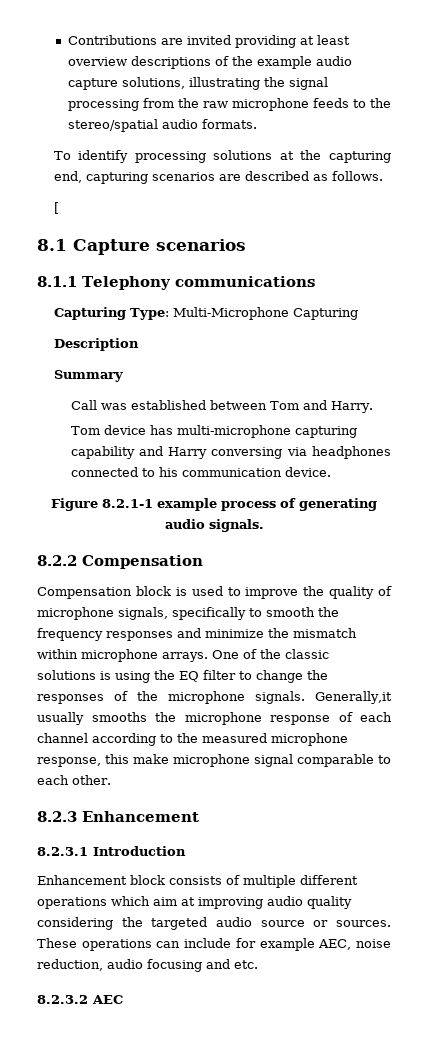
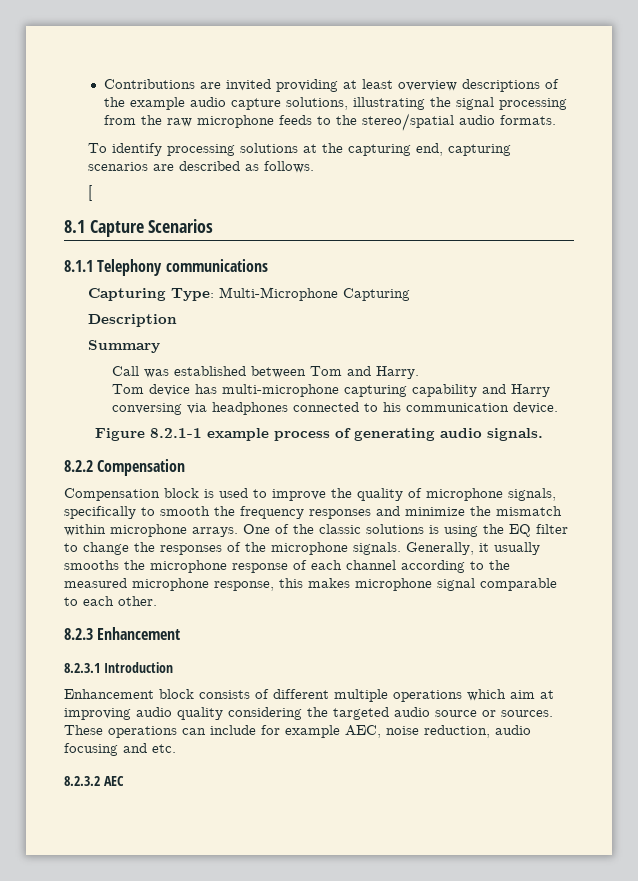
[156,239,246,251] scenarios -> [148,219,214,233] Scenarios
[315,691,393,704] Generally,it -> [406,542,489,555] Generally, it
[133,754,169,764] make -> [308,578,350,588] makes
[243,875,358,888] multiple different -> [273,689,388,702] different multiple

